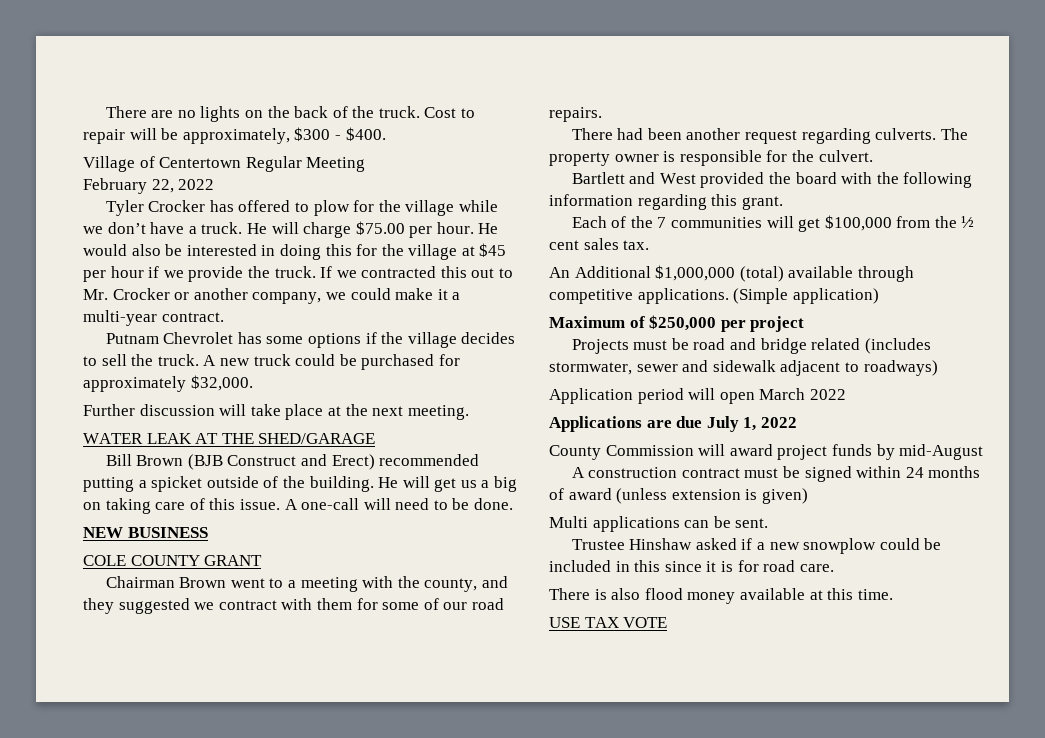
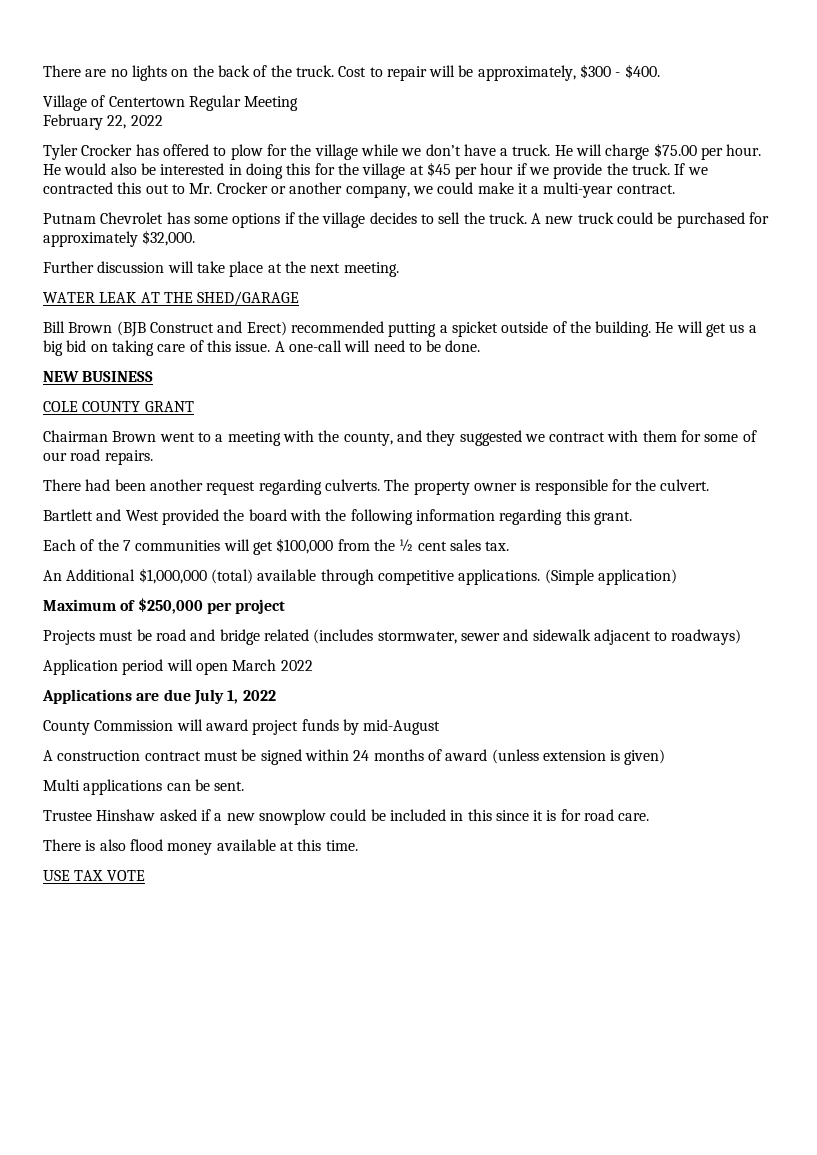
(518, 484) none -> [66,340,87,352] bid

